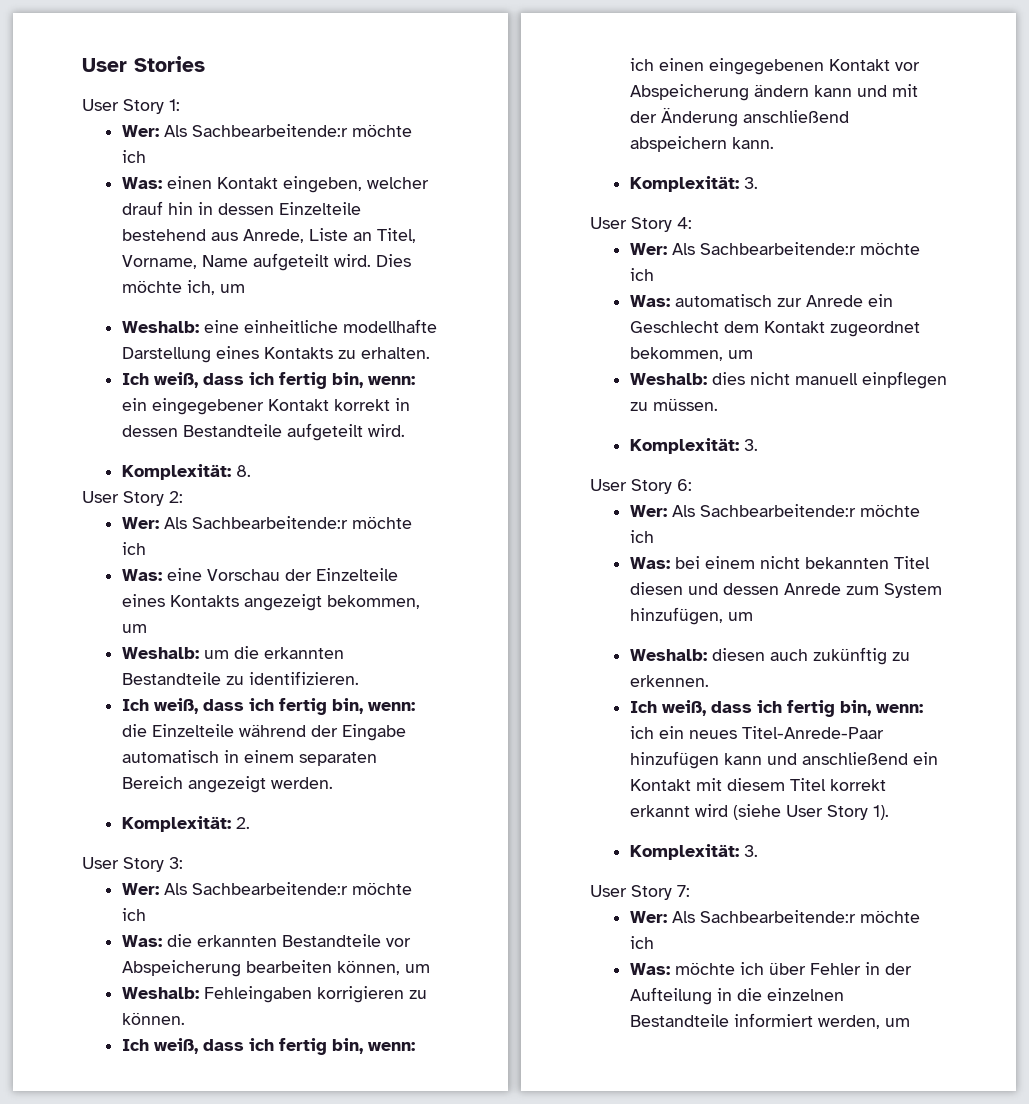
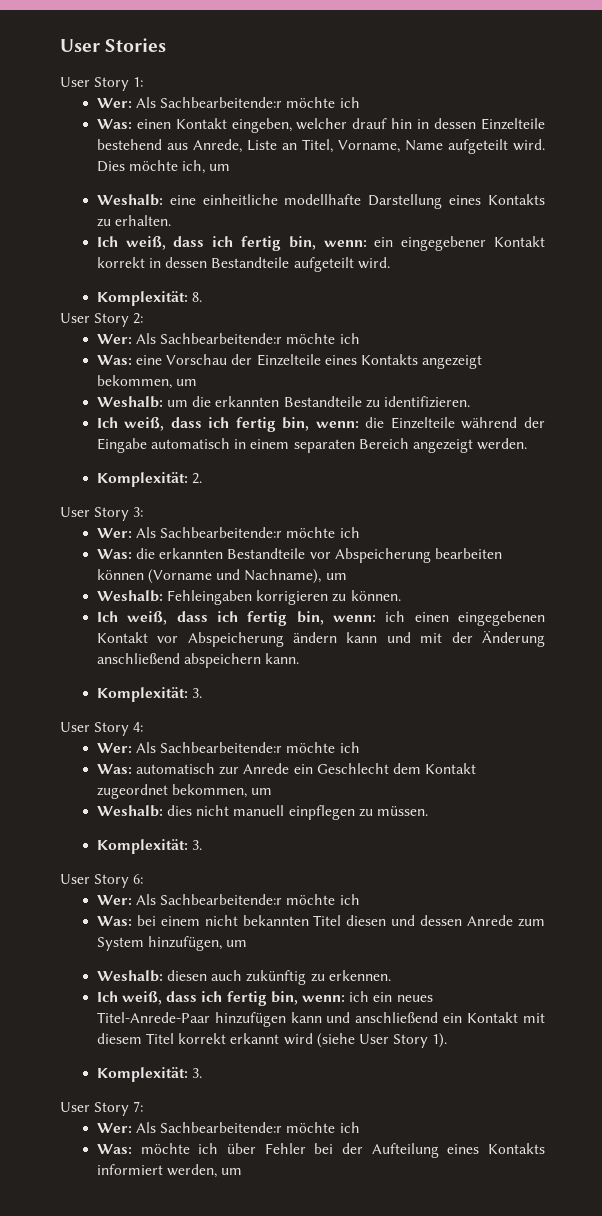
[336,960,400,975] können, -> [96,569,322,584] können (Vorname und Nachname),
[864,962,880,975] in -> [314,1143,334,1154] bei
[716,988,844,1001] [629,1014,729,1027] in die einzelnen Bestandteile -> [447,1143,546,1154] eines Kontakts

